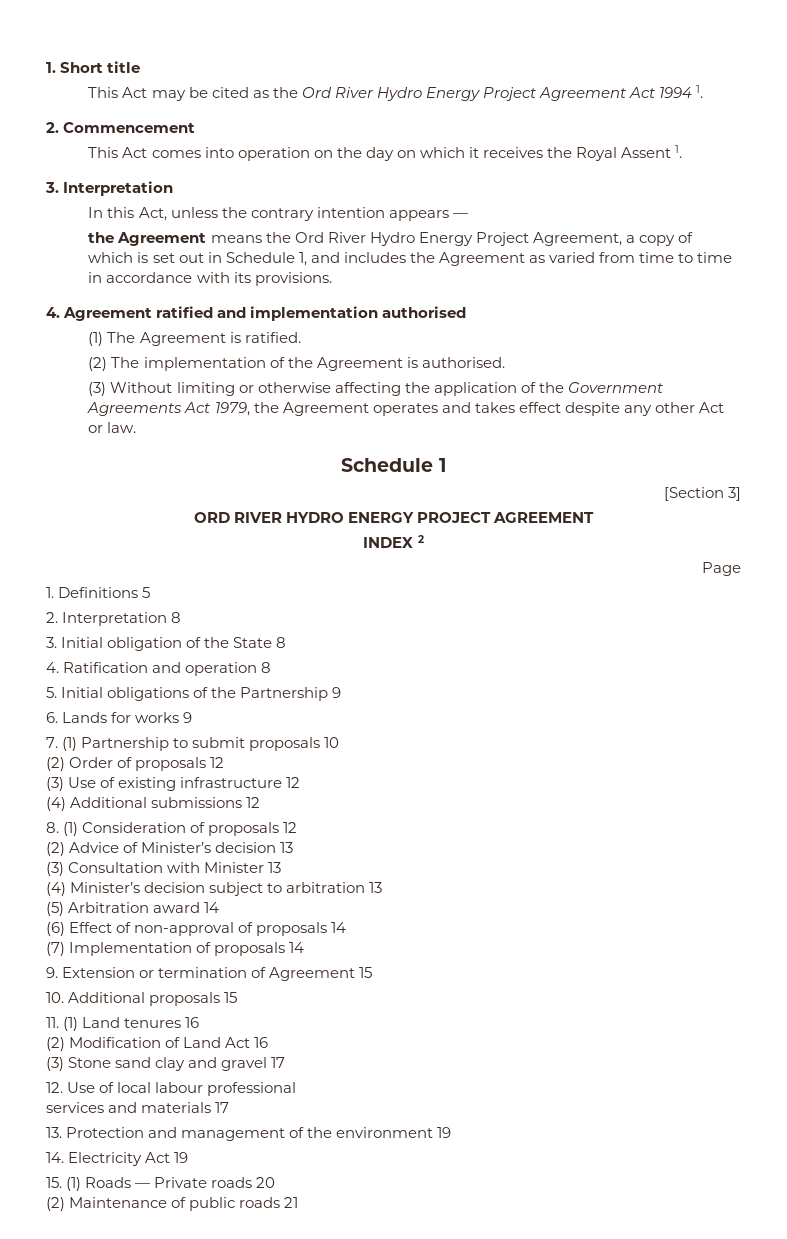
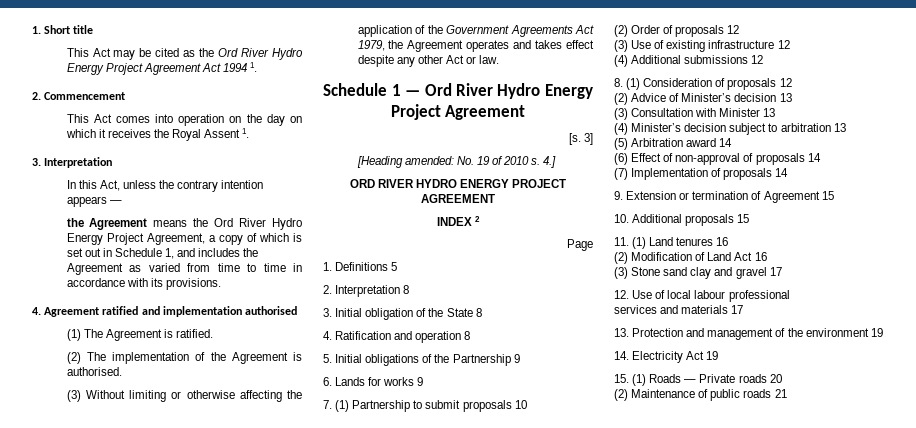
[663,487,741,501] // [Section 3] -> [405,83,593,99] [390,104,526,120] [568,133,593,145] [356,156,557,168] — Ord River Hydro Energy Project Agreement // [s. 3] // [Heading amended: No. 19 of 2010 s. 4.]

